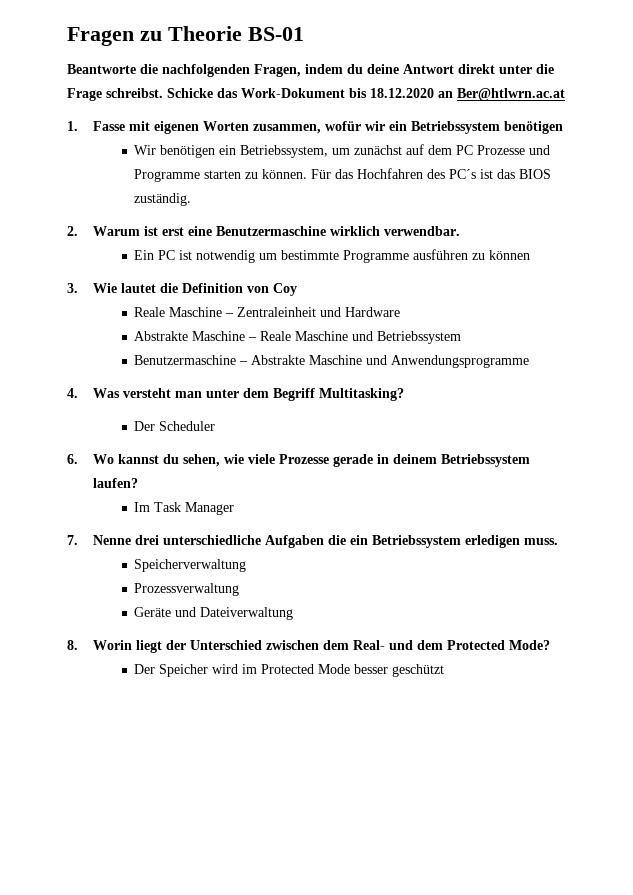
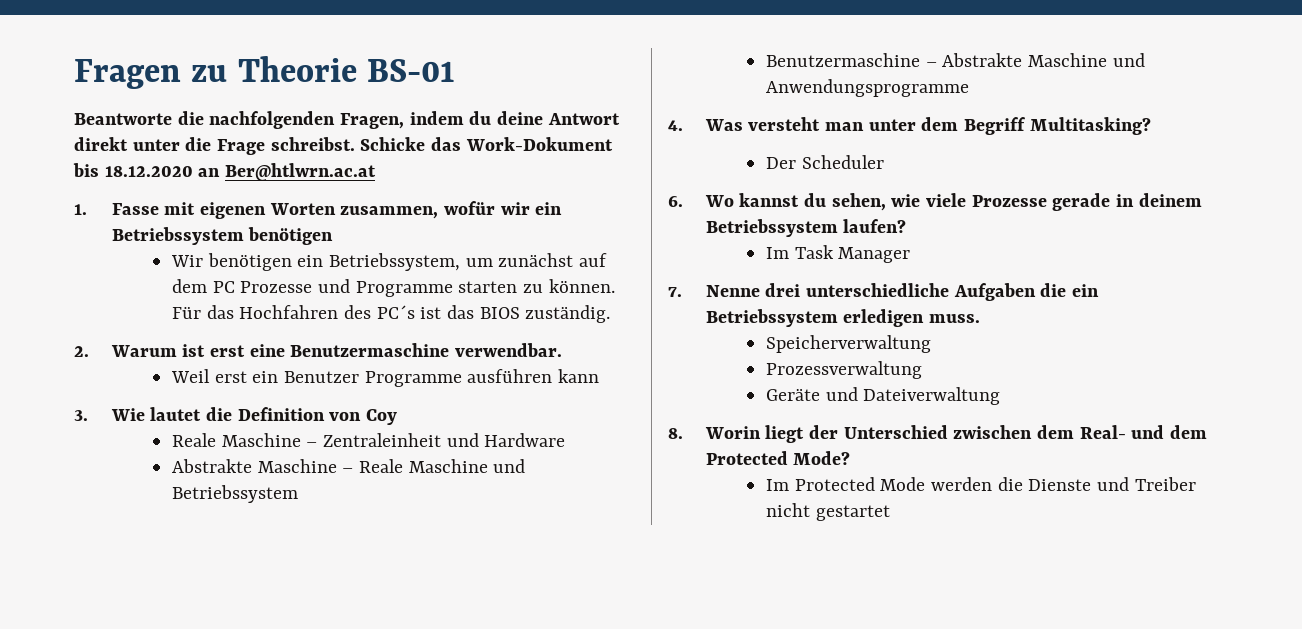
[329,226,380,236] wirklich -> (450, 350) none
[134,249,531,263] Ein PC ist notwendig um bestimmte Programme ausführen zu können -> [171,369,600,387] Weil erst ein Benutzer Programme ausführen kann
[134,664,445,677] Der Speicher wird im Protected Mode besser geschützt -> [766,477,1196,491] [766,503,890,521] Im Protected Mode werden die Dienste und Treiber nicht gestartet

